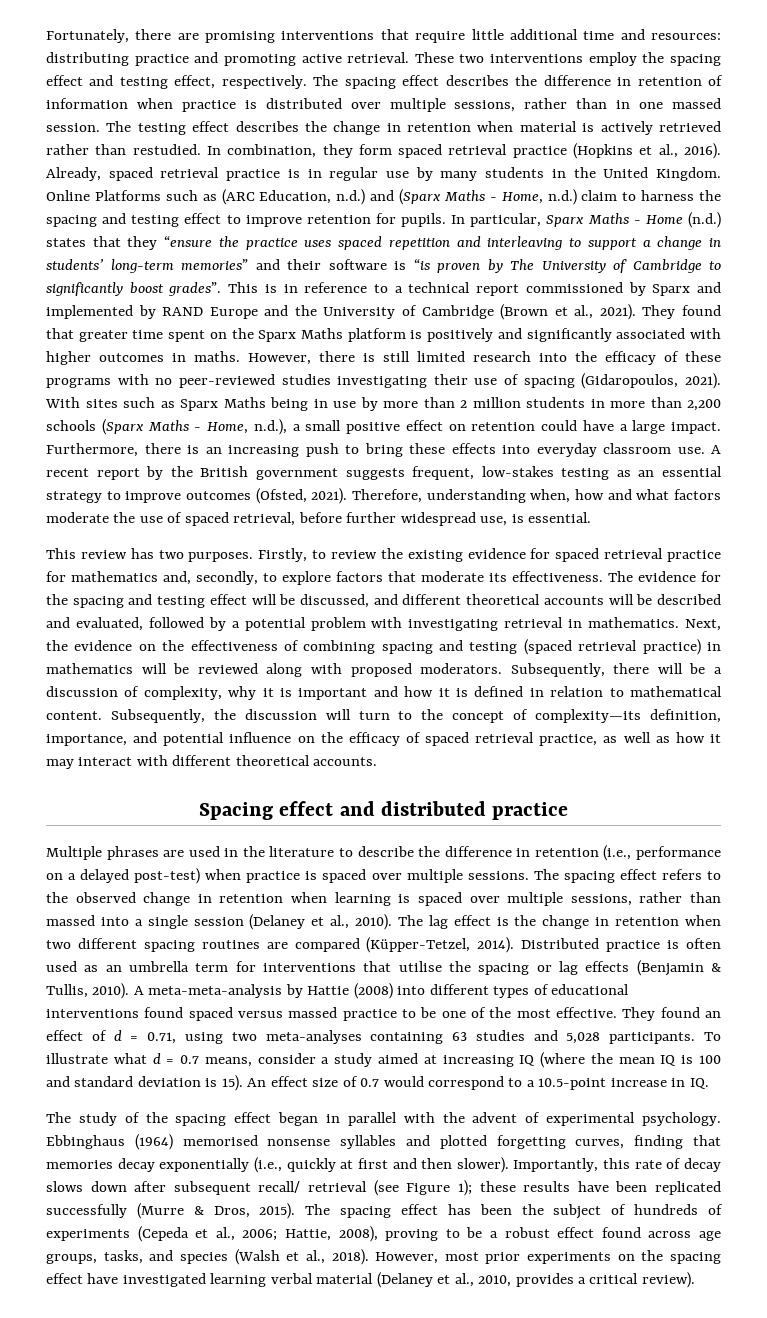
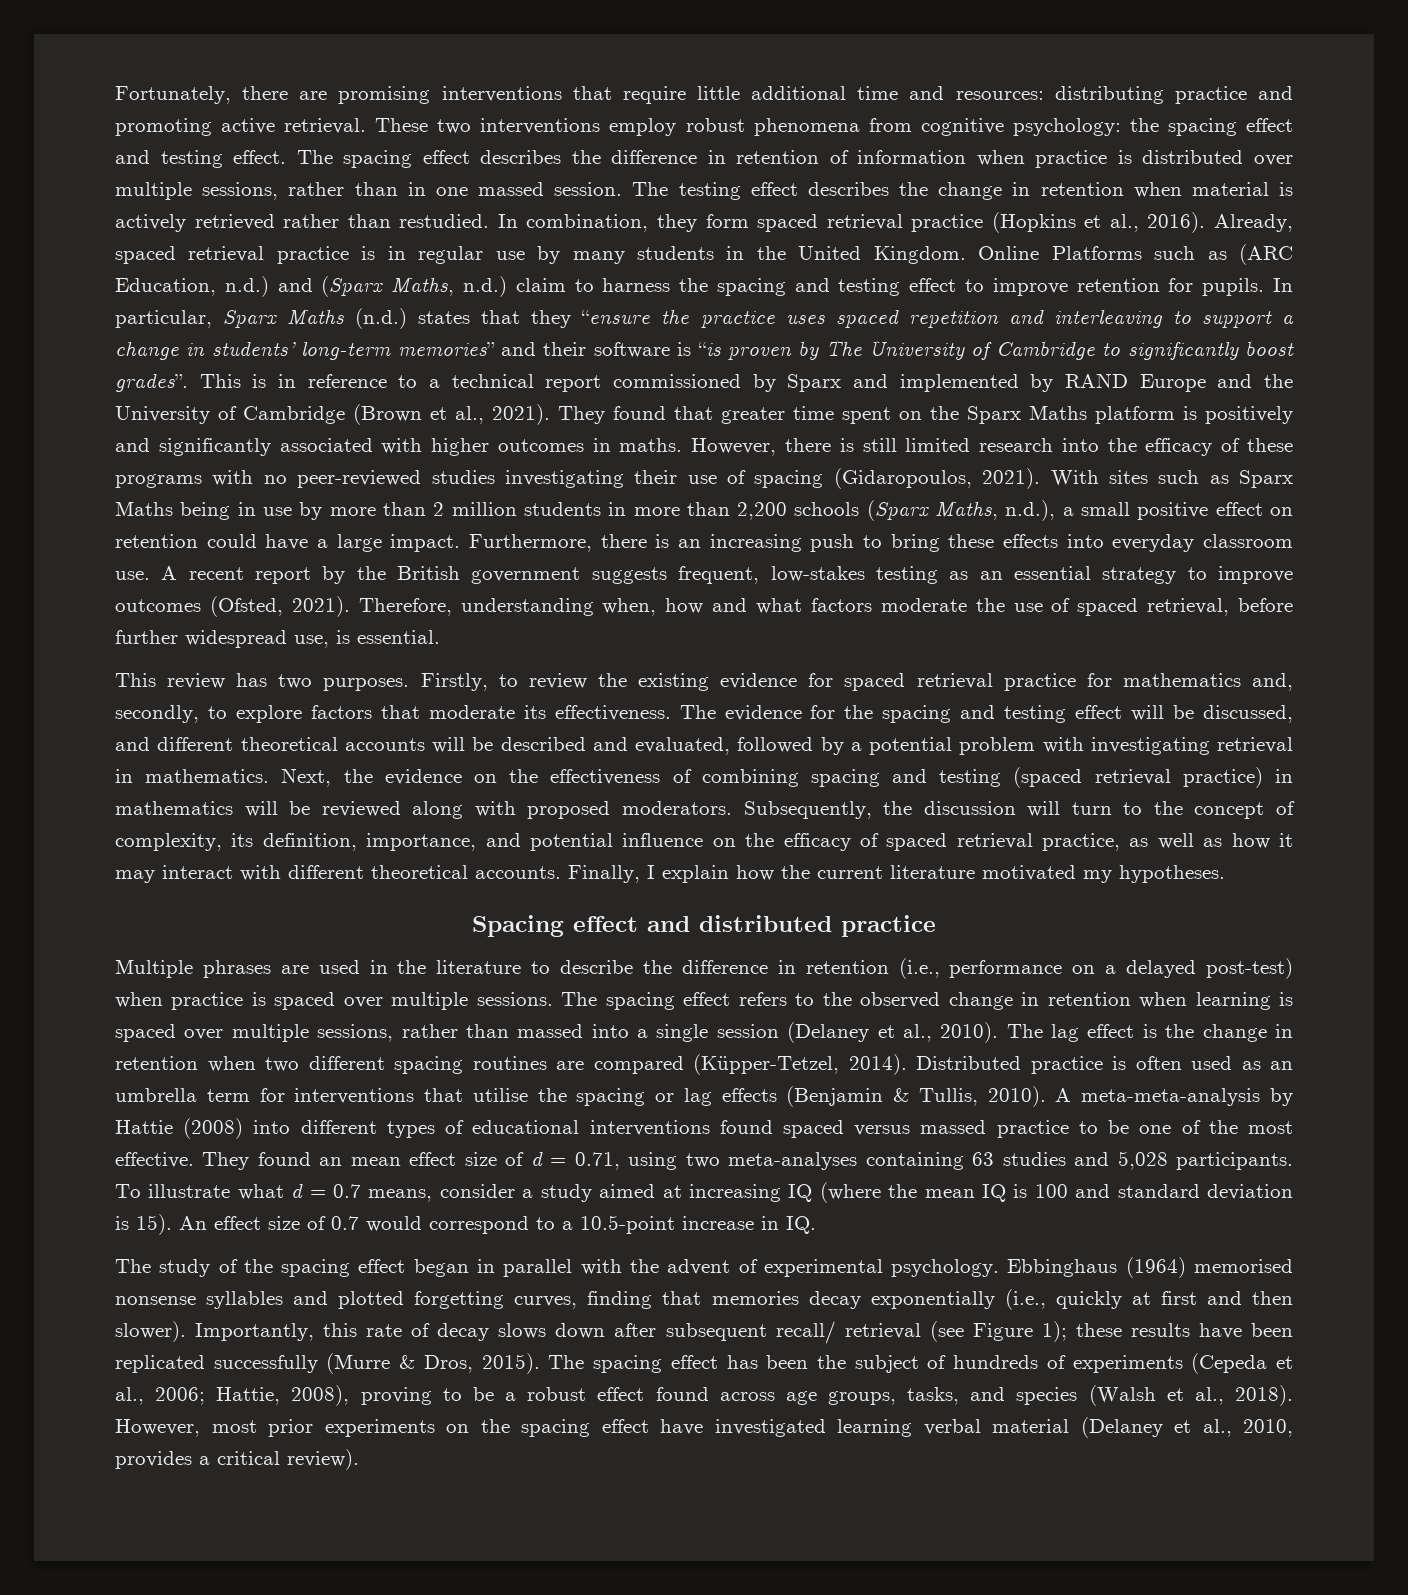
(637, 59) none -> [685,118,1121,136] robust phenomena from cognitive psychology:
[174,75,307,89] effect, respectively. -> [233,150,287,164] effect.
[443,190,543,204] Maths - Home, -> [391,277,455,296] Maths,
[633,215,683,224] - Home -> (345, 317) none
[147,420,248,434] Maths - Home, -> [935,501,999,520] Maths,
[613,663,723,674] [46,686,722,700] [46,709,205,723] there will be a discussion of complexity, why it is important and how it is defined in relation to mathematical content. Subsequently, -> (872, 810) none
[535,709,642,723] complexity—its -> [115,833,254,851] complexity, its
(378, 761) none -> [568,865,1225,883] Finally, I explain how the current literature motivated my hypotheses.
[46,1030,83,1041] effect -> [350,1152,497,1166] mean effect size

